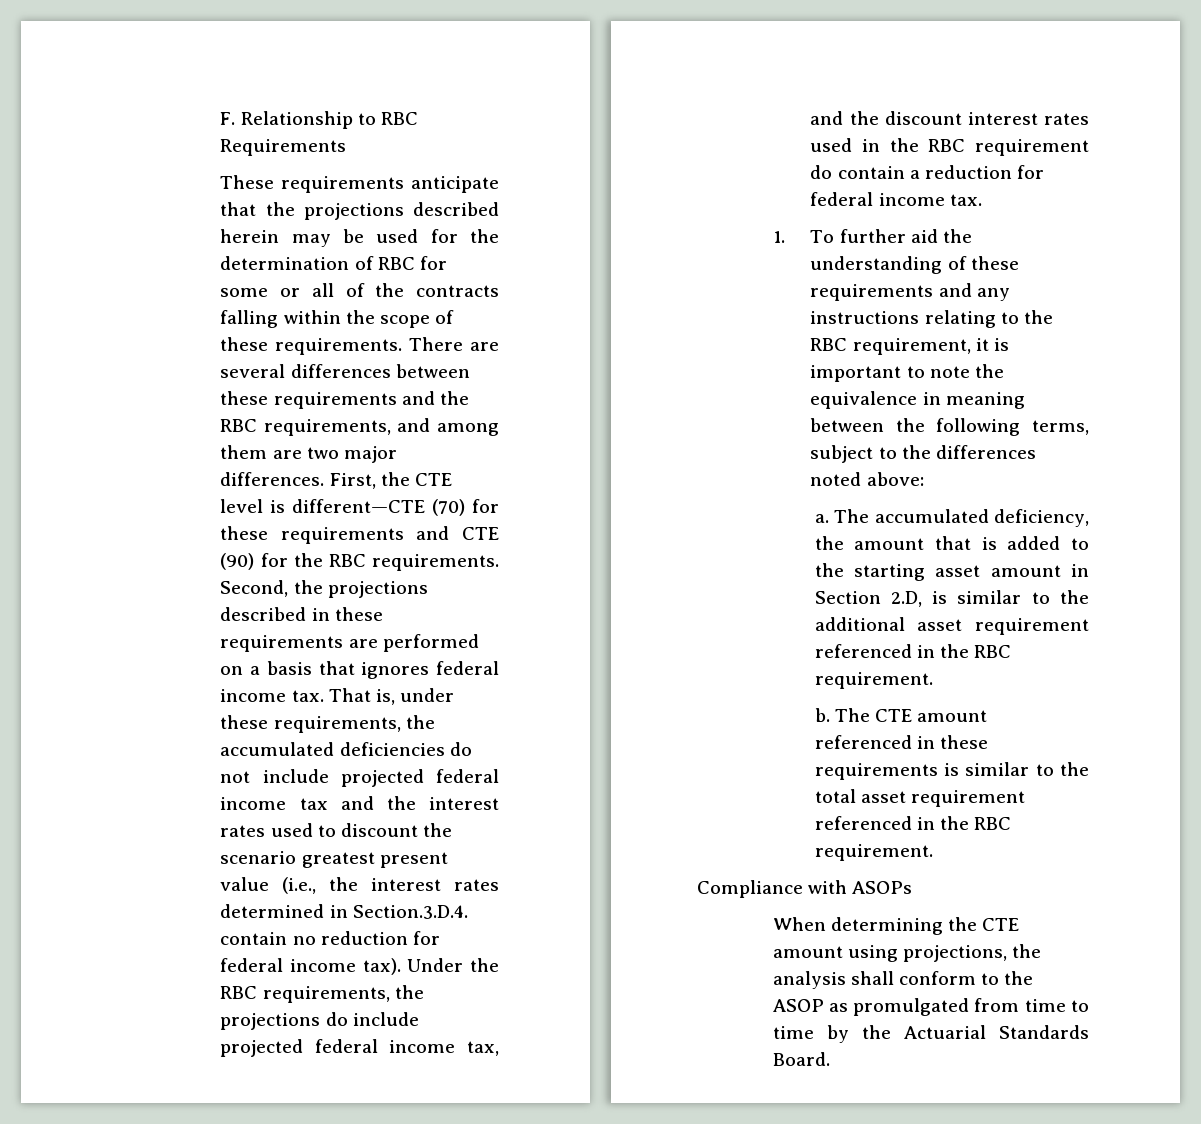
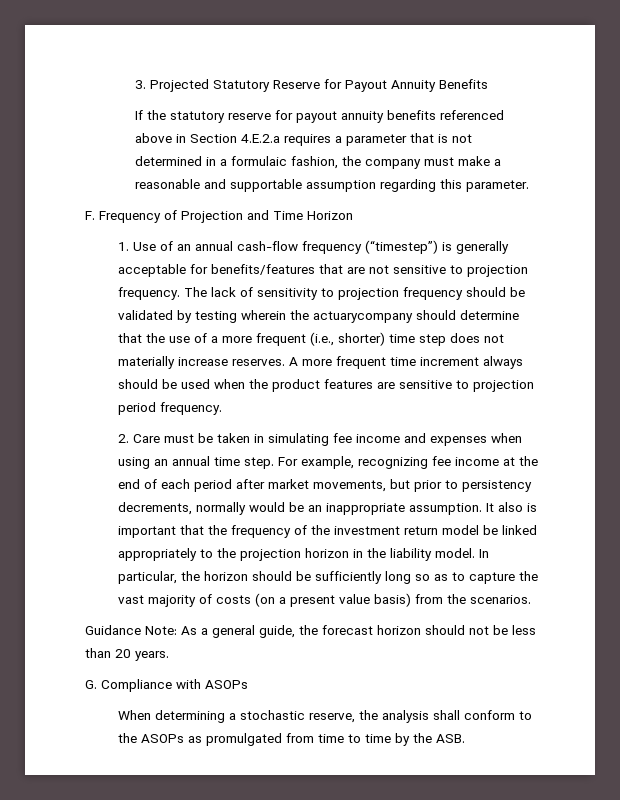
[220,111,418,129] [220,139,347,156] [220,175,499,193] [220,202,500,220] [220,229,500,247] [220,256,447,270] [220,283,499,297] [220,310,454,328] [220,337,499,355] [220,364,470,378] [220,391,469,409] [220,418,499,436] [220,445,397,463] [220,472,452,489] [220,499,500,516] [220,526,499,544] [220,553,499,571] [220,580,428,598] [220,607,383,621] [220,634,479,652] [220,661,499,679] [220,688,454,705] [220,715,435,733] [220,742,472,756] [220,769,500,787] [220,796,499,810] [220,823,452,837] [220,851,448,868] [220,877,499,894] [220,904,468,919] [220,931,440,945] [220,958,500,975] [220,985,424,1003] [220,1012,419,1030] [220,1039,499,1057] [810,111,1089,125] [810,138,1089,156] [810,165,1044,179] [810,192,982,206] [772,229,972,243] [810,256,1019,274] [810,283,1010,301] [810,310,1053,328] [810,338,1009,355] [810,364,1004,382] [810,391,1025,409] [810,418,1089,436] [810,445,1036,463] [810,472,924,486] [814,509,1089,527] [814,536,1089,550] [814,563,1089,581] [814,590,1089,607] [814,617,1089,635] [814,644,1011,658] [814,672,933,689] [814,708,987,722] [814,735,988,749] [814,762,1089,780] [814,789,1025,807] [814,816,1011,830] [814,844,933,861] F. Relationship to RBC Requirements // These requirements anticipate that the projections described herein may be used for the determination of RBC for some or all of the contracts falling within the scope of these requirements. There are several differences between these requirements and the RBC requirements, and among them are two major differences. First, the CTE level is different—CTE (70) for these requirements and CTE (90) for the RBC requirements. Second, the projections described in these requirements are performed on a basis that ignores federal income tax. That is, under these requirements, the accumulated deficiencies do not include projected federal income tax and the interest rates used to discount the scenario greatest present value (i.e., the interest rates determined in Section.3.D.4. contain no reduction for federal income tax). Under the RBC requirements, the projections do include projected federal income tax, and the discount interest rates used in the RBC requirement do contain a reduction for federal income tax. // 1. To further aid the understanding of these requirements and any instructions relating to the RBC requirement, it is important to note the equivalence in meaning between the following terms, subject to the differences noted above: // a. The accumulated deficiency, the amount that is added to the starting asset amount in Section 2.D, is similar to the additional asset requirement referenced in the RBC requirement. // b. The CTE amount referenced in these requirements is similar to the total asset requirement referenced in the RBC requirement. // -> [134,79,488,92] [134,110,504,123] [134,133,472,146] [134,156,501,169] [134,179,529,192] [85,210,353,223] [118,240,510,254] [118,264,529,277] [118,287,526,300] [118,310,520,323] [118,332,505,346] [118,356,524,369] [118,379,535,392] [118,402,223,415] [118,433,523,446] [118,456,539,469] [118,479,533,492] [118,502,538,515] [118,525,538,538] [118,548,490,561] [118,571,539,584] [118,593,532,607] [85,625,536,638] [85,648,169,661] [85,680,97,689] 3. Projected Statutory Reserve for Payout Annuity Benefits // If the statutory reserve for payout annuity benefits referenced above in Section 4.E.2.a requires a parameter that is not determined in a formulaic fashion, the company must make a reasonable and supportable assumption regarding this parameter. // F. Frequency of Projection and Time Horizon // 1. Use of an annual cash-flow frequency (“timestep”) is generally acceptable for benefits/features that are not sensitive to projection frequency. The lack of sensitivity to projection frequency should be validated by testing wherein the actuarycompany should determine that the use of a more frequent (i.e., shorter) time step does not materially increase reserves. A more frequent time increment always should be used when the product features are sensitive to projection period frequency. // 2. Care must be taken in simulating fee income and expenses when using an annual time step. For example, recognizing fee income at the end of each period after market movements, but prior to persistency decrements, normally would be an inappropriate assumption. It also is important that the frequency of the investment return model be linked appropriately to the projection horizon in the liability model. In particular, the horizon should be sufficiently long so as to capture the vast majority of costs (on a present value basis) from the scenarios. // Guidance Note: As a general guide, the forecast horizon should not be less than 20 years. // G.
[947,917,1020,931] [772,945,1007,962] the CTE amount using projections, -> [229,710,356,723] a stochastic reserve,
[772,999,824,1012] ASOP -> [141,734,185,743] ASOPs
[903,1025,1089,1039] [772,1052,830,1066] Actuarial Standards Board. -> [436,734,466,743] ASB.

